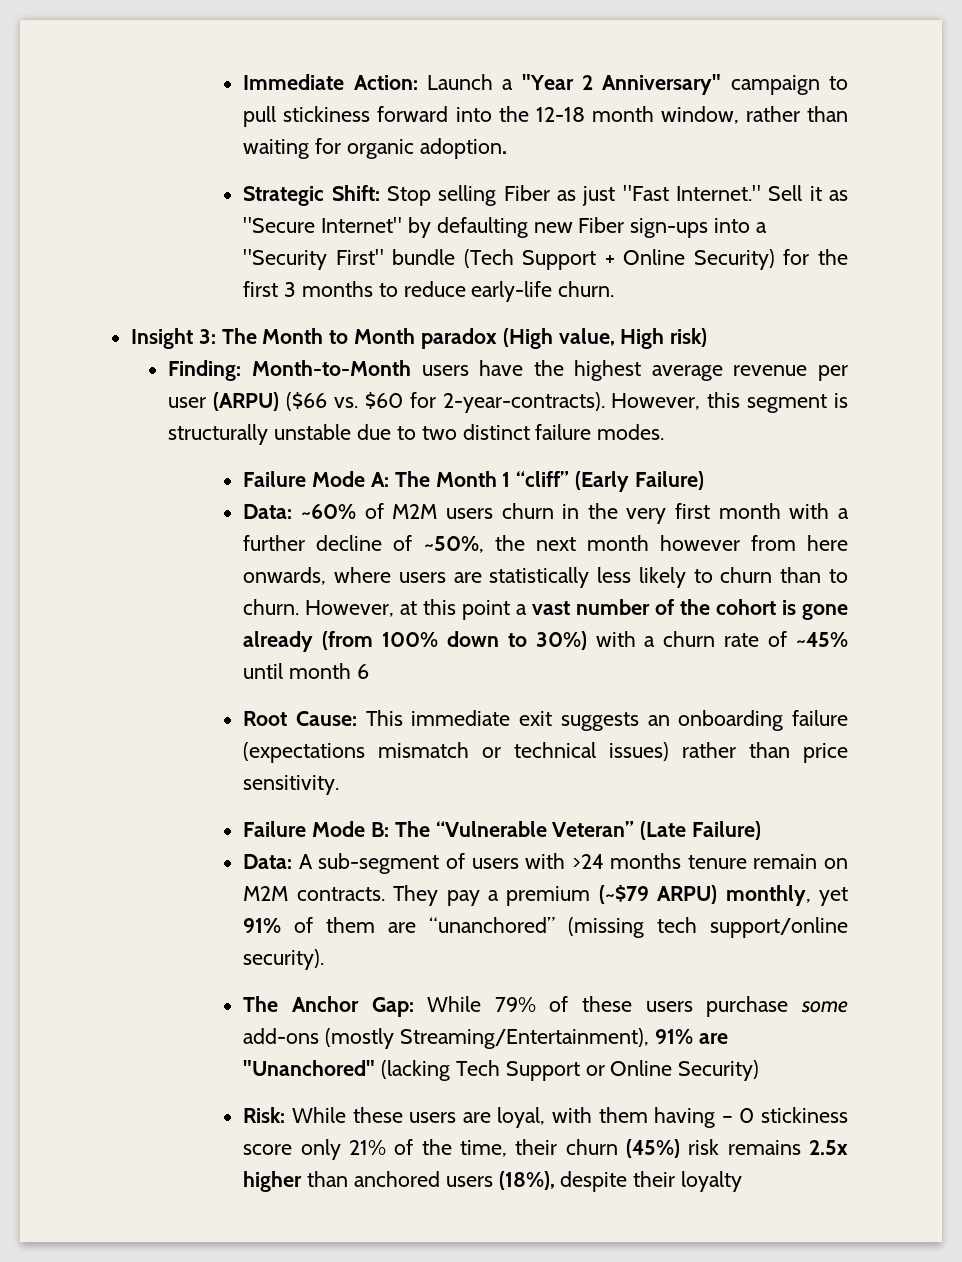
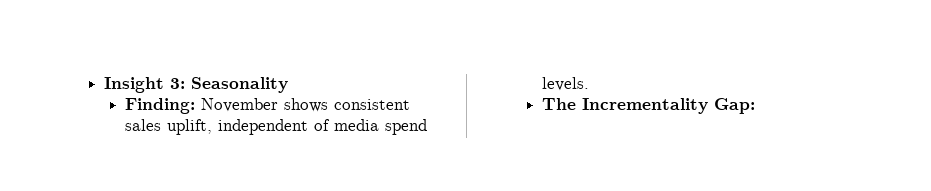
[243,74,849,95] [243,106,848,127] [243,138,507,159] [243,185,848,206] [243,217,767,238] [243,249,849,270] [243,281,615,302] [131,328,708,349] [168,360,848,381] [168,392,849,413] [168,424,665,445] [243,471,704,492] [243,503,850,524] [243,535,848,553] [243,567,848,588] [243,599,848,620] [243,631,849,652] [243,663,369,679] [243,710,849,731] [243,742,848,763] [243,775,340,795] [243,821,761,840] [243,853,848,874] [243,885,848,906] [243,917,849,938] [243,949,325,970] [243,996,848,1017] [243,1028,728,1049] [243,1060,760,1081] [243,1107,848,1128] [243,1139,848,1160] [243,1171,742,1192] Immediate Action: Launch a "Year 2 Anniversary" campaign to pull stickiness forward into the 12-18 month window, rather than waiting for organic adoption. // Strategic Shift: Stop selling Fiber as just "Fast Internet." Sell it as "Secure Internet" by defaulting new Fiber sign-ups into a "Security First" bundle (Tech Support + Online Security) for the first 3 months to reduce early-life churn. // Insight 3: The Month to Month paradox (High value, High risk) // Finding: Month-to-Month users have the highest average revenue per user (ARPU) ($66 vs. $60 for 2-year-contracts). However, this segment is structurally unstable due to two distinct failure modes. // Failure Mode A: The Month 1 “cliff” (Early Failure) // Data: ~60% of M2M users churn in the very first month with a further decline of ~50%, the next month however from here onwards, where users are statistically less likely to churn than to churn. However, at this point a vast number of the cohort is gone already (from 100% down to 30%) with a churn rate of ~45% until month 6 // Root Cause: This immediate exit suggests an onboarding failure (expectations mismatch or technical issues) rather than price sensitivity. // Failure Mode B: The “Vulnerable Veteran” (Late Failure) // Data: A sub-segment of users with >24 months tenure remain on M2M contracts. They pay a premium (~$79 ARPU) monthly, yet 91% of them are “unanchored” (missing tech support/online security). // The Anchor Gap: While 79% of these users purchase some add-ons (mostly Streaming/Entertainment), 91% are "Unanchored" (lacking Tech Support or Online Security) // Risk: While these users are loyal, with them having – 0 stickiness score only 21% of the time, their churn (45%) risk remains 2.5x higher than anchored users (18%), despite their loyalty -> [103,77,288,93] [124,98,410,114] [124,119,427,135] [541,77,589,91] [541,98,755,114] Insight 3: Seasonality // Finding: November shows consistent sales uplift, independent of media spend levels. // The Incrementality Gap:

